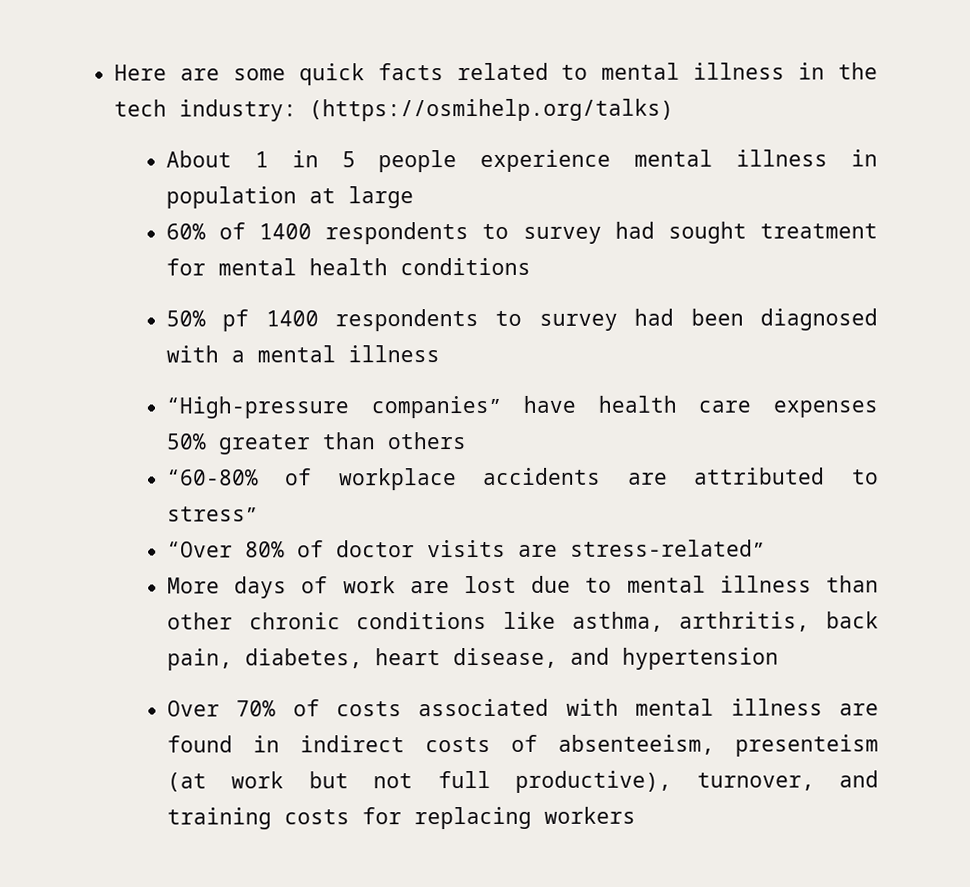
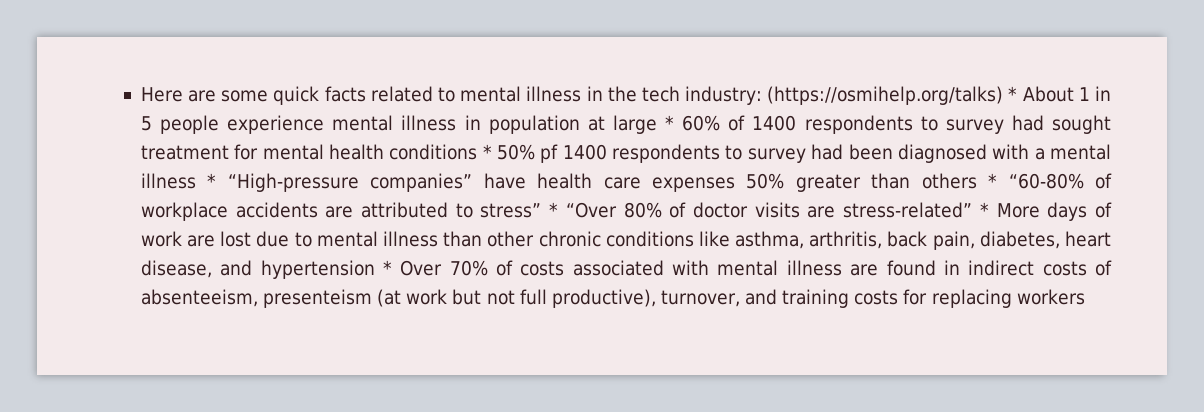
(675, 110) // -> [1008,86,1018,101] *
(414, 197) // -> [665,115,675,130] *
(531, 266) // -> [482,144,492,159] *
(440, 354) // -> [207,173,217,188] *
(467, 441) // -> [988,173,998,188] *
(259, 514) // -> [549,202,559,217] *
(766, 548) // -> [979,202,989,217] *
(779, 658) // -> [382,260,392,275] *

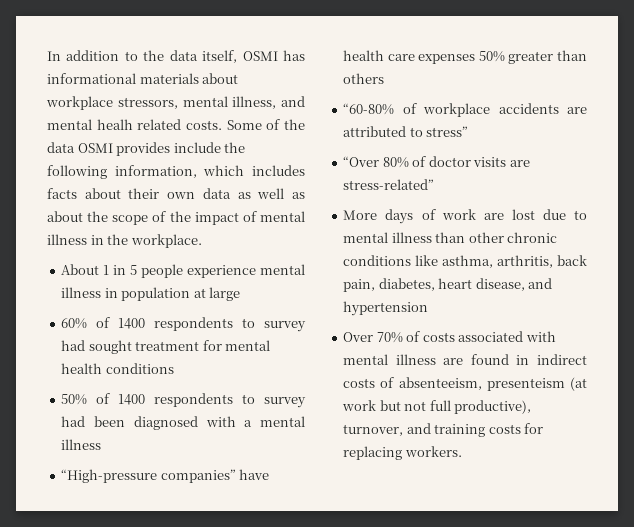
[140,86,1018,105] Here are some quick facts related to mental illness in the tech industry: (https://osmihelp.org/talks) * -> [47,50,305,63] [47,73,239,84] [46,96,305,110] [47,119,305,130] [47,142,246,156] [47,165,305,179] [47,188,306,199] [47,211,305,225] [47,234,202,248] In addition to the data itself, OSMI has informational materials about workplace stressors, mental illness, and mental healh related costs. Some of the data OSMI provides include the following information, which includes facts about their own data as well as about the scope of the impact of mental illness in the workplace. //
[665,115,675,130] * -> (241, 294) //
[482,144,559,163] * 50% pf -> [61,393,111,405] // 50% of
[207,173,217,188] * -> (102, 444) //
[988,173,998,188] * -> (385, 78) //
[549,202,559,217] * -> (469, 131) //
[979,202,989,217] * -> (435, 184) //
[382,260,392,275] * -> (429, 308) //
[1016,289,1085,305] workers -> [404,446,462,457] workers.

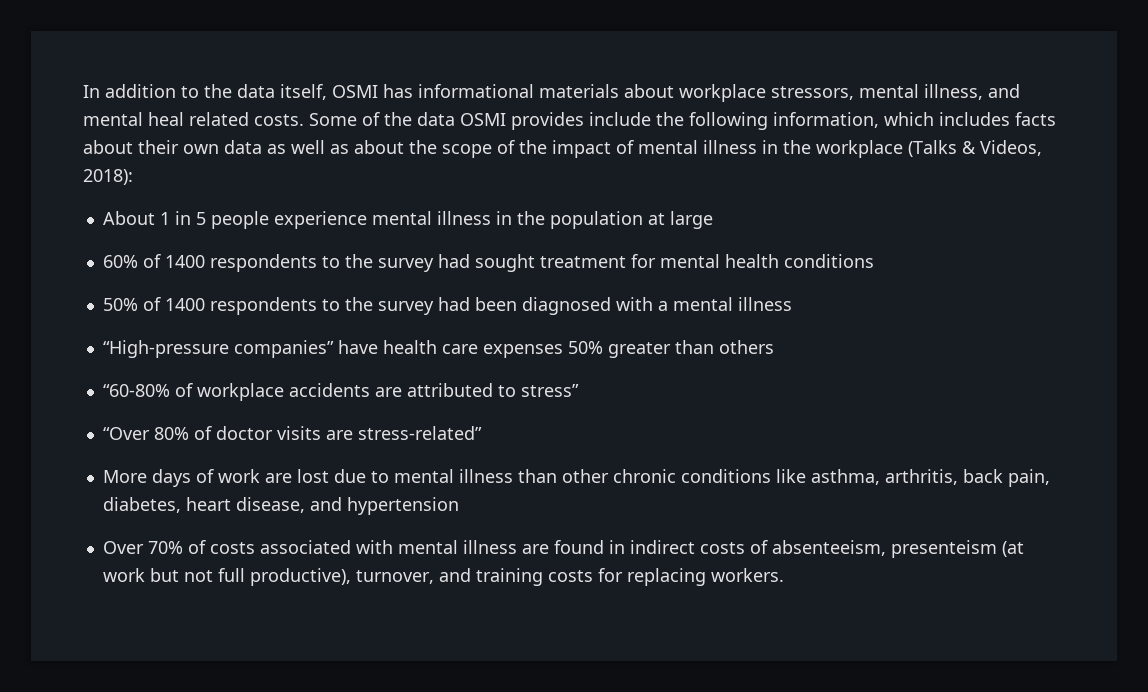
[96,119,133,130] healh -> [148,112,184,126] heal
[130,234,202,248] workplace. -> [816,140,1042,158] [83,169,133,185] workplace (Talks & Videos, 2018):
(118, 293) none -> [516,211,545,225] the
(256, 323) none -> [344,254,373,268] the
(256, 399) none -> [344,297,373,311] the

